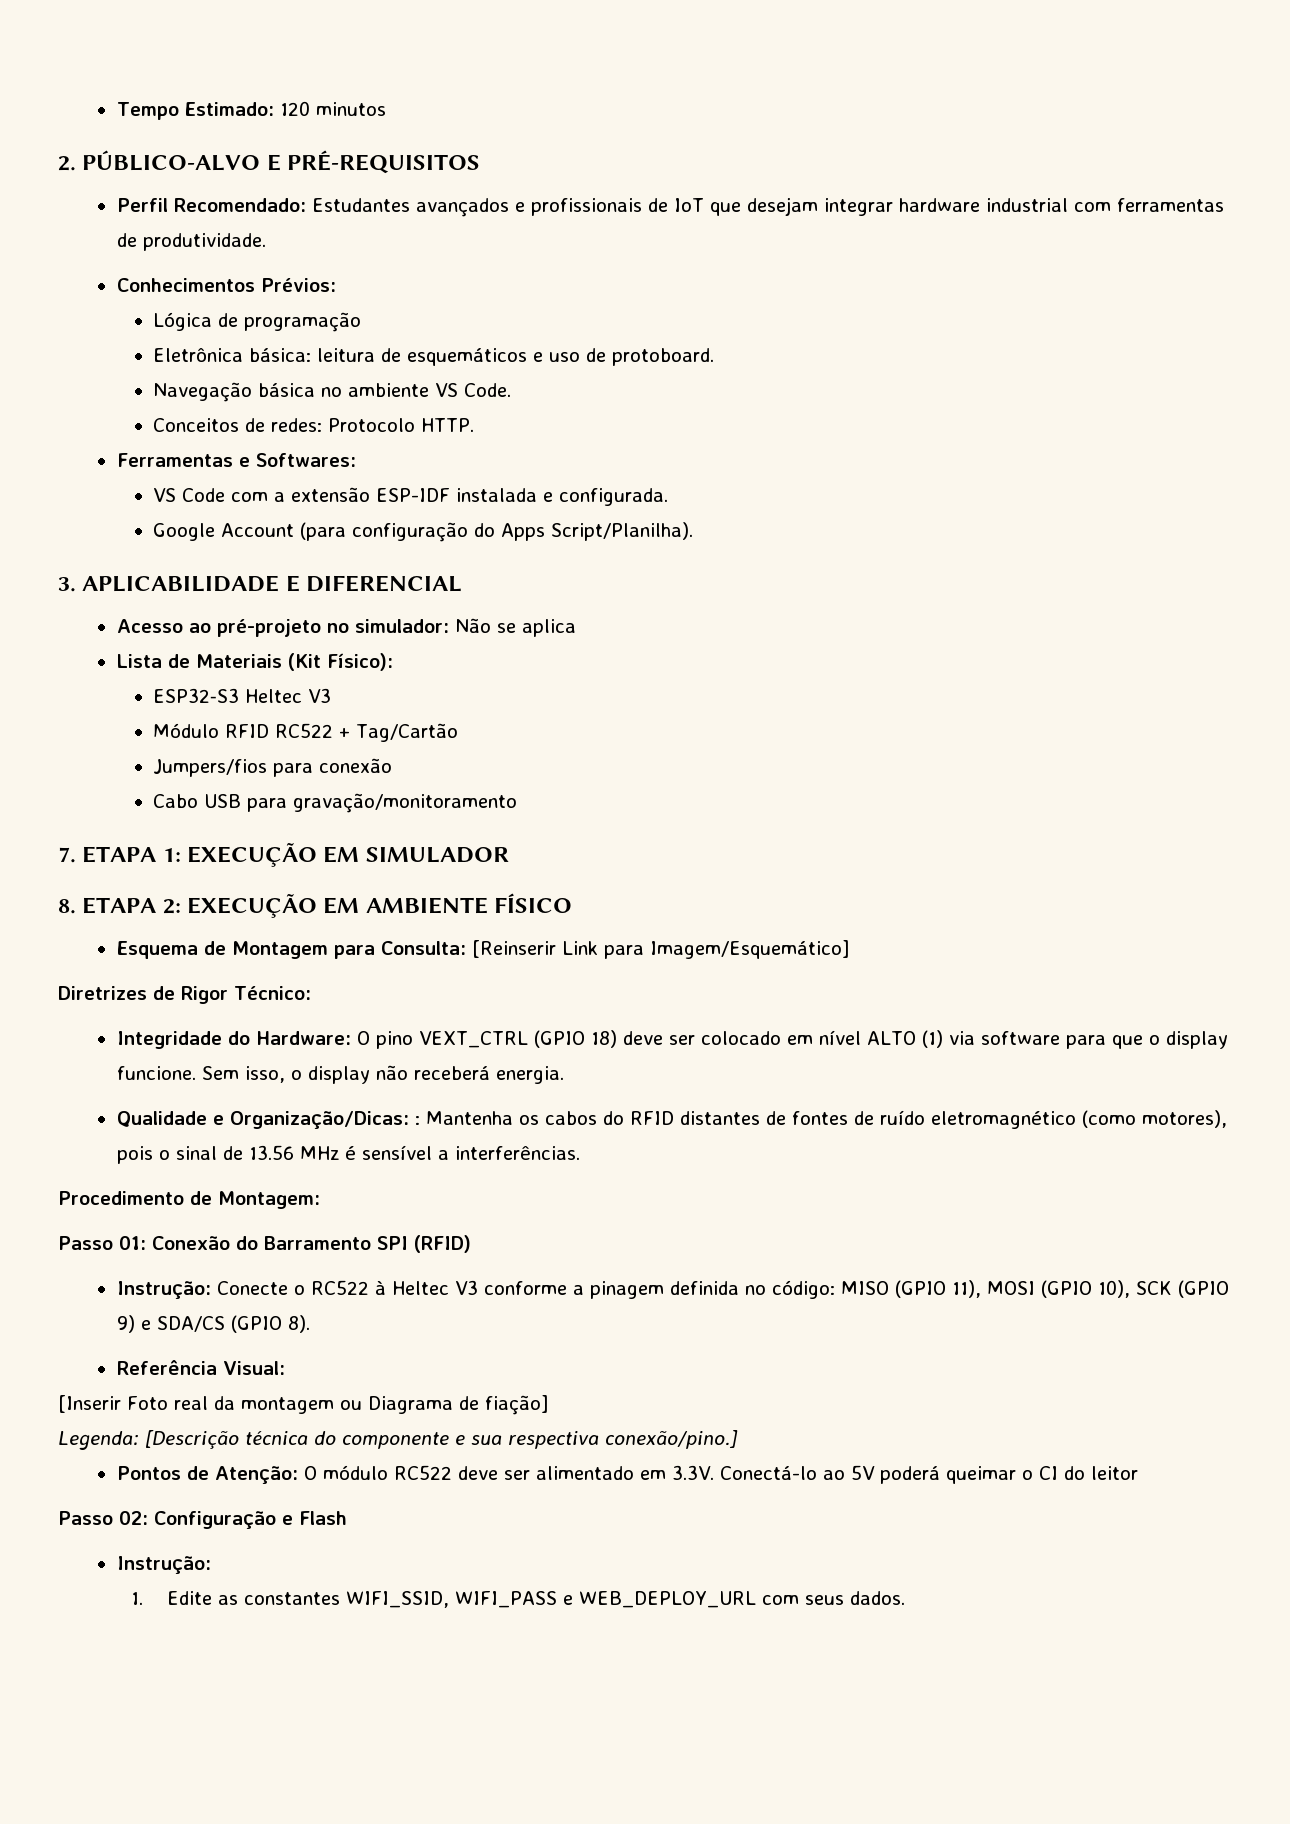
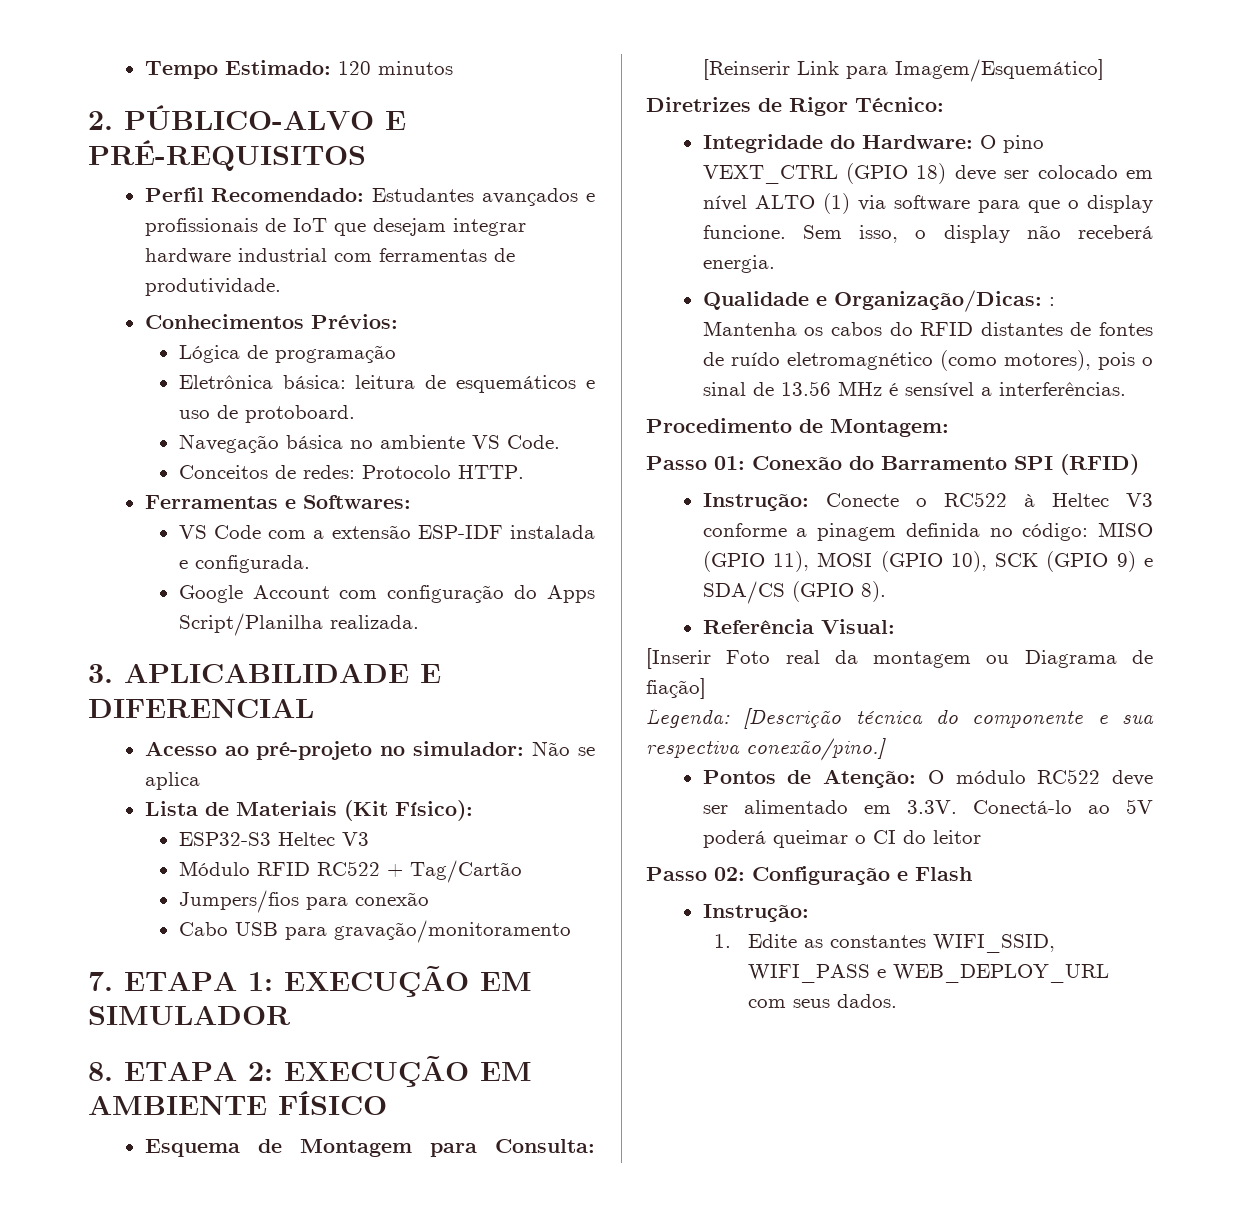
[300,522,347,541] (para -> [339,590,378,599] com
[551,522,694,541] Script/Planilha). -> [178,613,419,636] Script/Planilha realizada.

